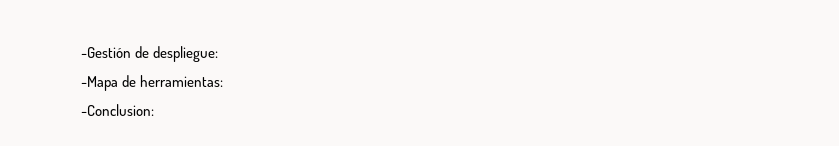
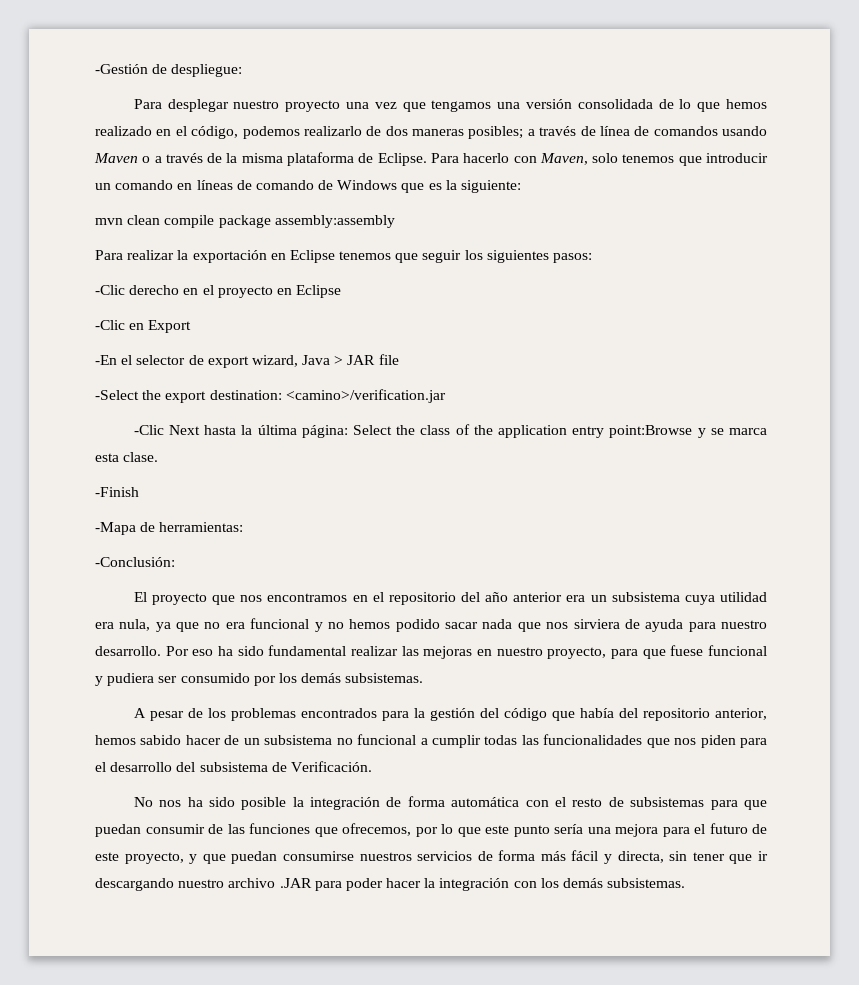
[81,75,224,91] [81,104,154,116] -Mapa de herramientas: // -Conclusion: -> [133,99,768,112] [95,126,767,139] [94,152,768,166] [95,180,522,193] [95,215,395,228] [95,250,593,263] [95,285,342,298] [95,320,192,333] [95,354,399,368] [95,389,446,403] [133,424,767,438] [95,452,159,462] [95,487,139,497] [95,522,244,535] [95,557,175,567] [133,592,768,605] [95,618,767,632] [95,645,767,659] [95,673,424,686] [133,708,767,721] [95,734,767,748] [95,761,372,772] [133,796,767,810] [95,823,767,837] [95,850,769,864] [95,878,686,891] Para desplegar nuestro proyecto una vez que tengamos una versión consolidada de lo que hemos realizado en el código, podemos realizarlo de dos maneras posibles; a través de línea de comandos usando Maven o a través de la misma plataforma de Eclipse. Para hacerlo con Maven, solo tenemos que introducir un comando en líneas de comando de Windows que es la siguiente: // mvn clean compile package assembly:assembly // Para realizar la exportación en Eclipse tenemos que seguir los siguientes pasos: // -Clic derecho en el proyecto en Eclipse // -Clic en Export // -En el selector de export wizard, Java > JAR file // -Select the export destination: <camino>/verification.jar // -Clic Next hasta la última página: Select the class of the application entry point:Browse y se marca esta clase. // -Finish // -Mapa de herramientas: // -Conclusión: // El proyecto que nos encontramos en el repositorio del año anterior era un subsistema cuya utilidad era nula, ya que no era funcional y no hemos podido sacar nada que nos sirviera de ayuda para nuestro desarrollo. Por eso ha sido fundamental realizar las mejoras en nuestro proyecto, para que fuese funcional y pudiera ser consumido por los demás subsistemas. // A pesar de los problemas encontrados para la gestión del código que había del repositorio anterior, hemos sabido hacer de un subsistema no funcional a cumplir todas las funcionalidades que nos piden para el desarrollo del subsistema de Verificación. // No nos ha sido posible la integración de forma automática con el resto de subsistemas para que puedan consumir de las funciones que ofrecemos, por lo que este punto sería una mejora para el futuro de este proyecto, y que puedan consumirse nuestros servicios de forma más fácil y directa, sin tener que ir descargando nuestro archivo .JAR para poder hacer la integración con los demás subsistemas.

